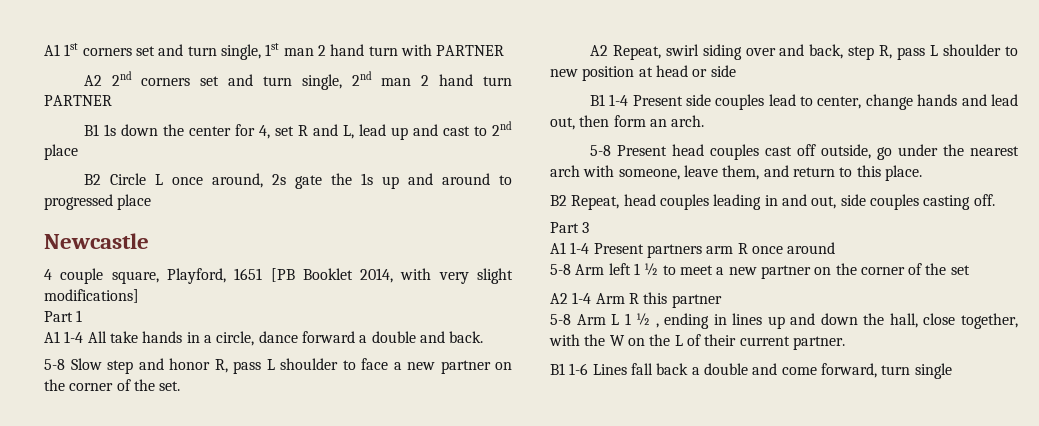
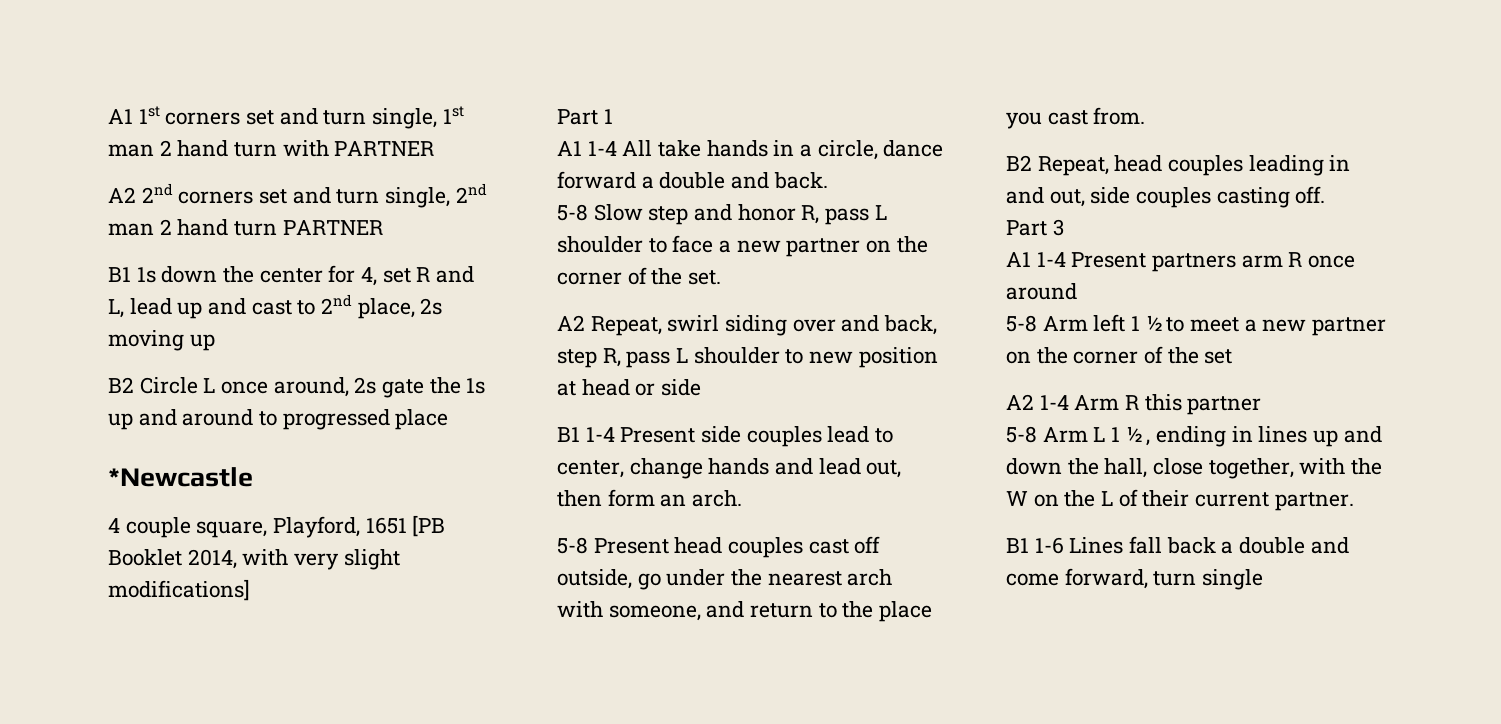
[44,144,78,160] place -> [357,298,443,319] [108,330,215,351] place, 2s moving up
[44,233,149,249] Newcastle -> [108,467,253,487] *Newcastle
[683,165,760,180] leave them, -> (701, 613) none
[856,165,922,181] this place. -> [842,601,933,622] [1006,107,1146,129] the place you cast from.

